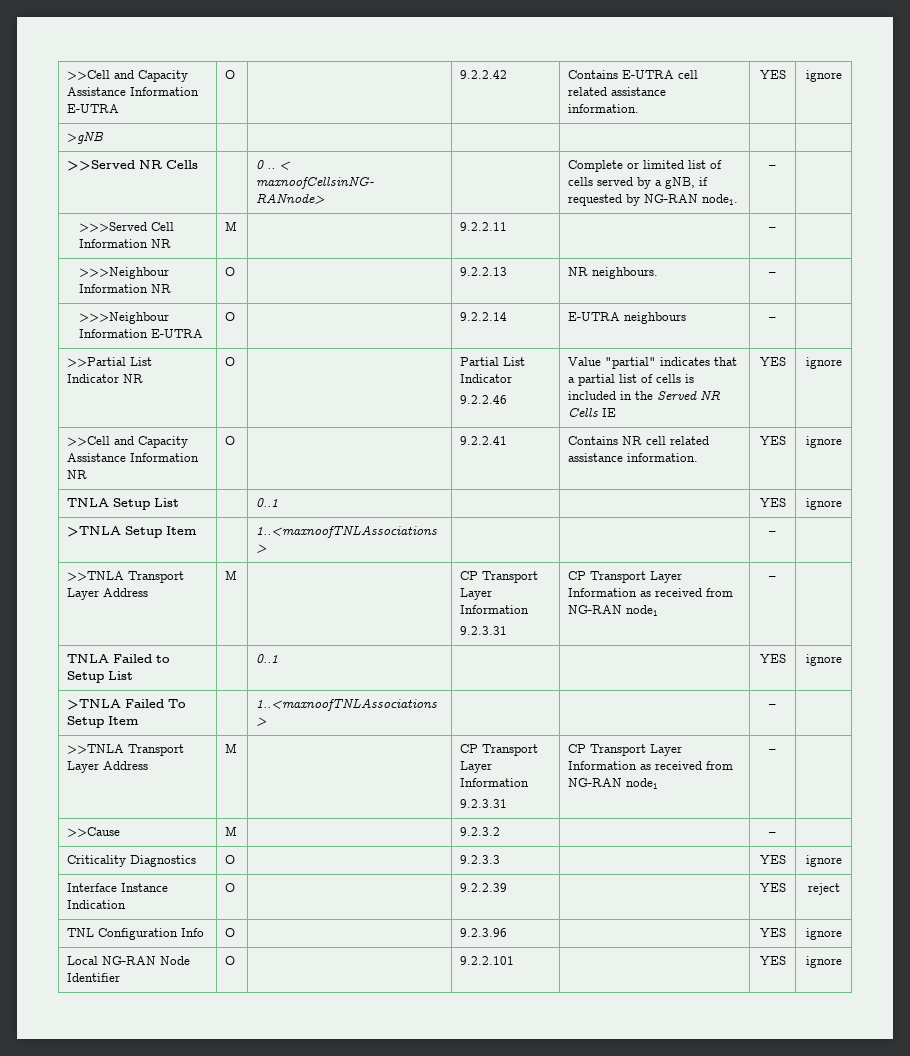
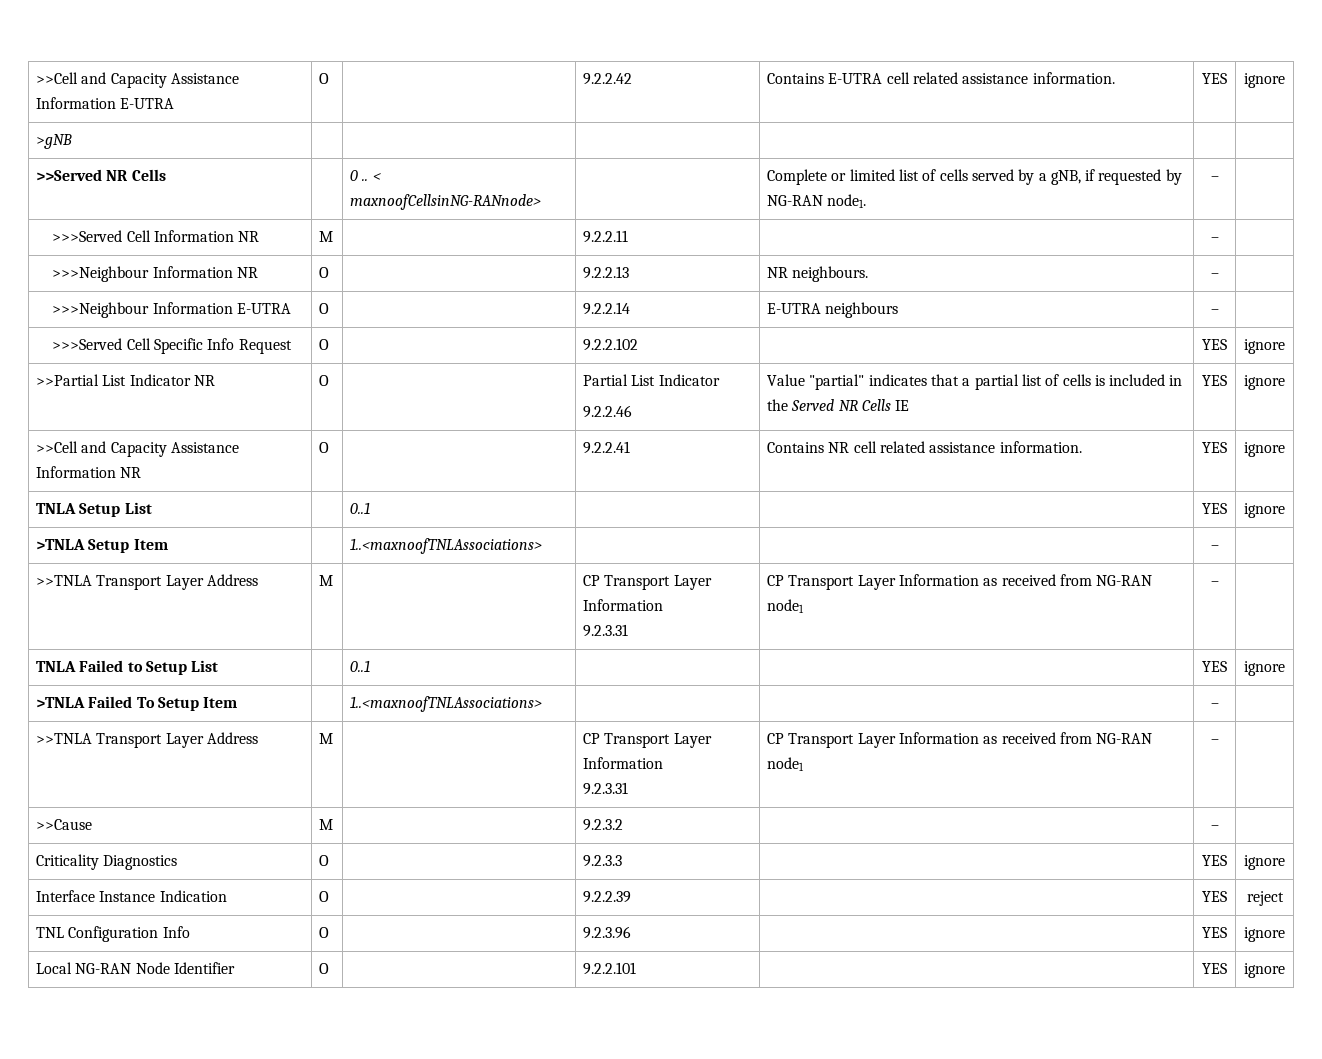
(776, 319) none -> [52,338,292,354] [318,339,329,350] [582,338,638,351] [1202,339,1227,350] [1244,339,1285,354] // >>>Served Cell Specific Info Request | O | | 9.2.2.102 | | YES | ignore

